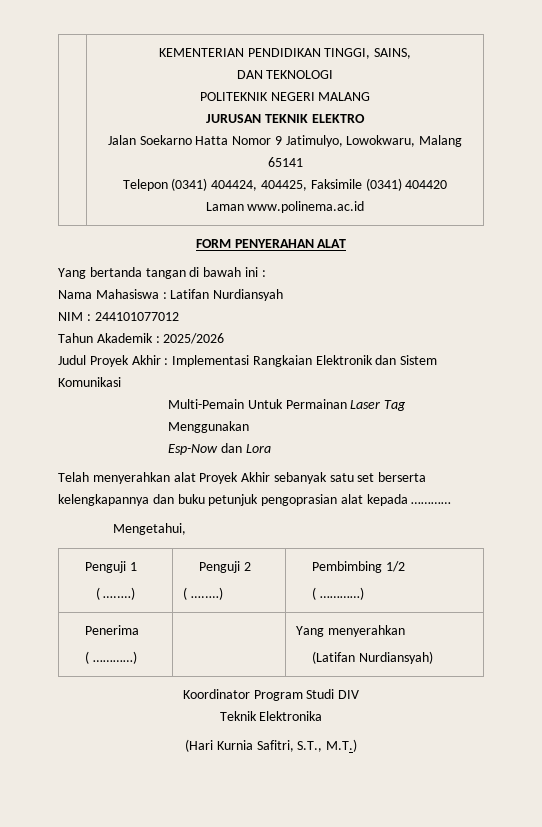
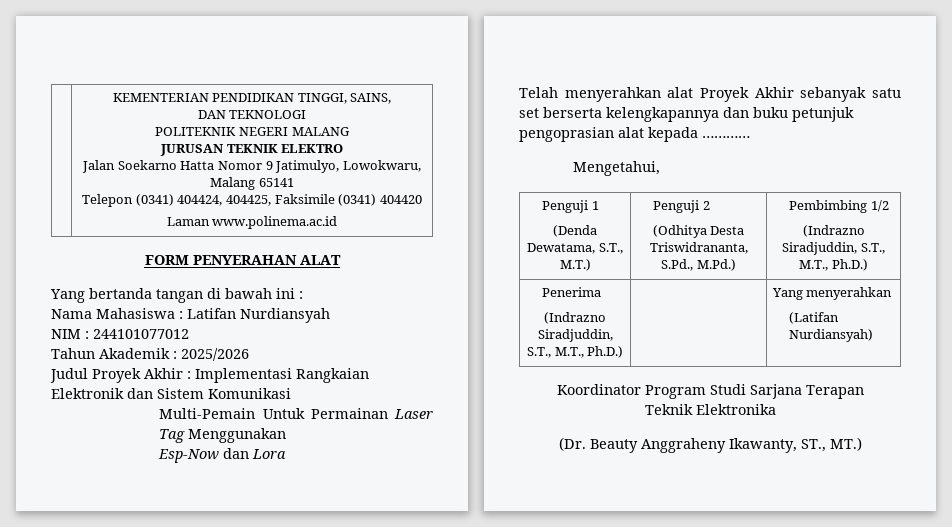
[95,587,136,600] [199,561,252,573] [182,587,223,600] [312,561,406,573] [312,587,365,600] [85,625,140,635] [85,651,138,664] ( …..…) | Penguji 2 // ( …..…) | Pembimbing 1/2 // ( …………) // Penerima // ( …………) -> [553,225,597,237] [527,243,623,254] [559,259,591,271] [653,200,710,213] [652,225,745,238] [649,242,748,254] [661,259,736,271] [789,200,889,213] [802,225,865,237] [782,242,885,255] [799,259,868,271] [542,287,602,297] [544,312,606,324] [537,329,613,342] [526,346,624,358] (Denda Dewatama, S.T., M.T.) | Penguji 2 // (Odhitya Desta Triswidrananta, S.Pd., M.Pd.) | Pembimbing 1/2 // (Indrazno Siradjuddin, S.T., M.T., Ph.D.) // Penerima // (Indrazno Siradjuddin, S.T., M.T., Ph.D.)
[338,690,360,699] DIV -> [749,384,864,399] Sarjana Terapan
[184,739,358,752] (Hari Kurnia Safitri, S.T., M.T.) -> [558,437,862,453] (Dr. Beauty Anggraheny Ikawanty, ST., MT.)

